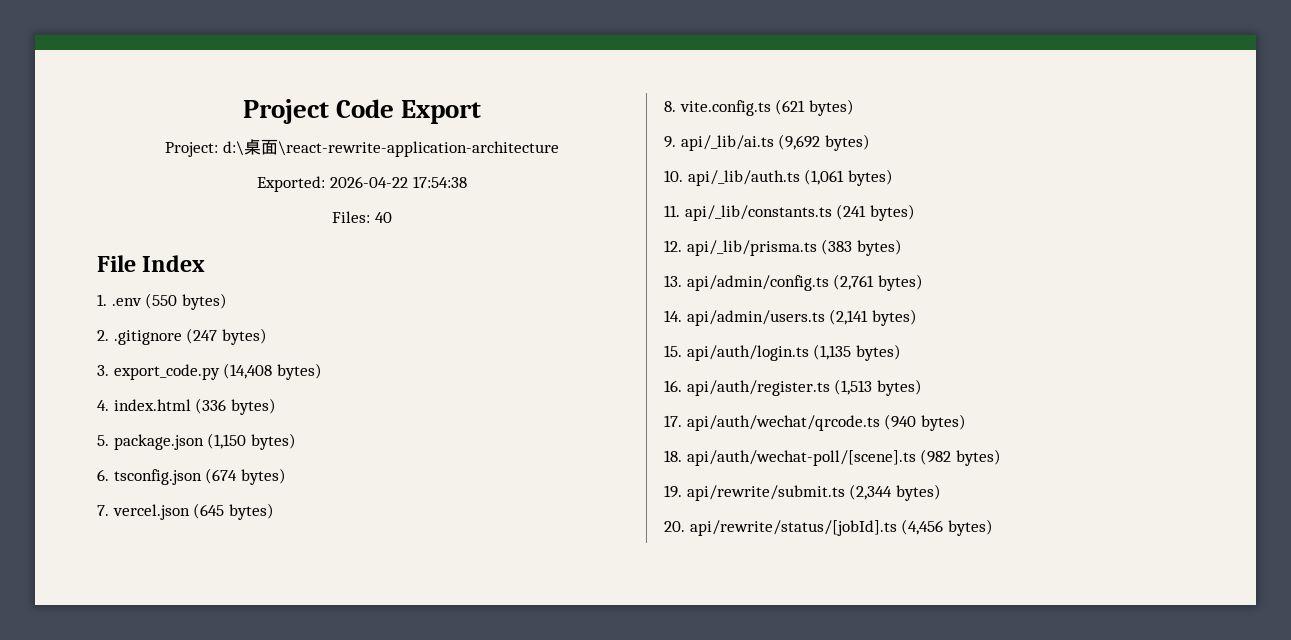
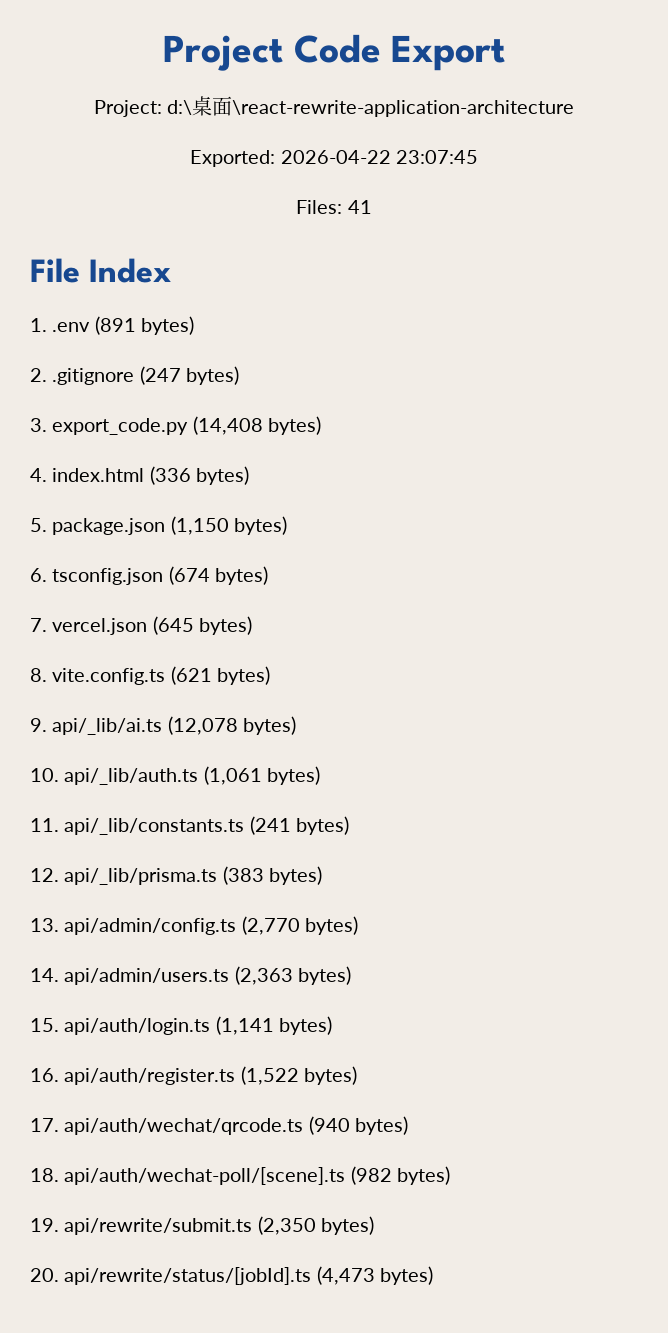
[412,176,467,188] 17:54:38 -> [395,150,478,164] 23:07:45
[374,212,392,223] 40 -> [347,200,372,214] 41
[145,293,178,309] (550 -> [94,316,136,335] (891
[778,134,821,150] (9,692 -> [167,716,238,735] (12,078
[833,274,875,290] (2,761 -> [241,916,300,935] (2,770
[829,309,869,325] (2,141 -> [234,966,293,985] (2,363
[813,344,852,360] (1,135 -> [215,1016,274,1035] (1,141
[834,379,873,395] (1,513 -> [240,1066,299,1085] (1,522
[849,484,893,500] (2,344 -> [257,1216,316,1235] (2,350
[901,519,944,535] (4,456 -> [316,1266,375,1285] (4,473

